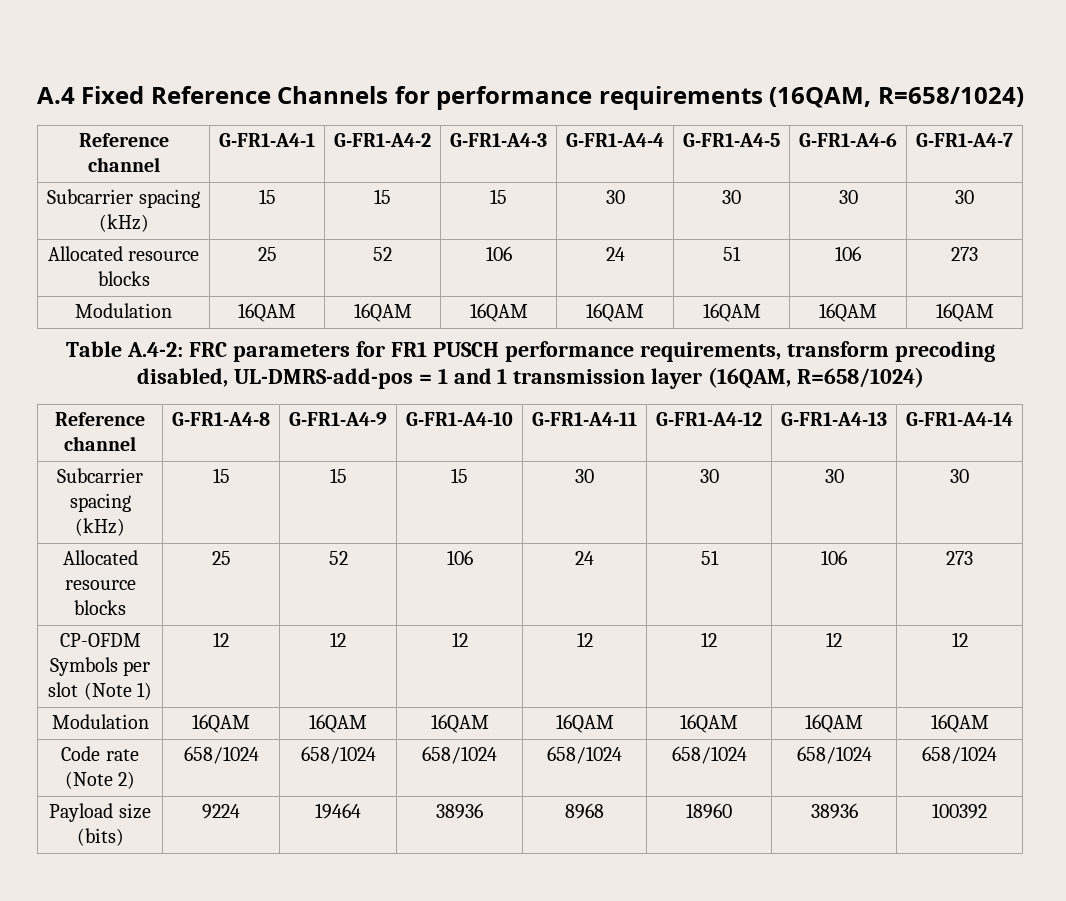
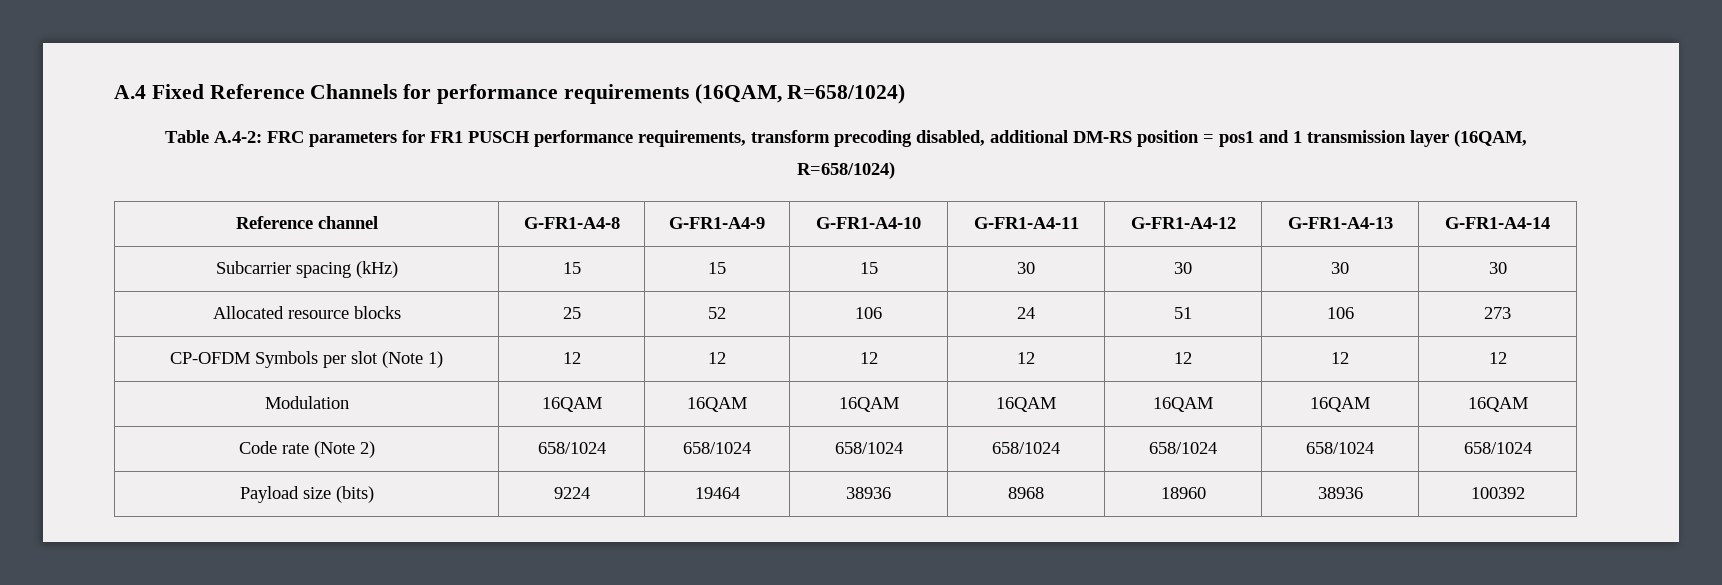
[78,133,169,147] [87,157,160,172] [219,133,315,147] [334,133,432,147] [450,133,547,147] [566,133,664,147] [683,133,780,147] [799,133,897,147] [916,133,1013,147] [47,189,200,208] [98,214,149,232] [258,189,276,204] [374,189,392,204] [490,189,508,204] [605,190,625,204] [722,190,741,204] [838,190,858,204] [955,190,974,204] [47,246,200,261] [97,271,150,286] [257,247,277,261] [373,247,393,261] [485,246,512,261] [605,247,625,261] [723,246,741,261] [835,246,861,261] [951,247,978,261] [75,303,172,318] [238,303,296,322] [353,303,412,322] [469,303,528,322] [586,303,644,322] [702,303,761,322] [819,303,877,322] [935,303,994,322] // Reference channel | G-FR1-A4-1 | G-FR1-A4-2 | G-FR1-A4-3 | G-FR1-A4-4 | G-FR1-A4-5 | G-FR1-A4-6 | G-FR1-A4-7 // Subcarrier spacing (kHz) | 15 | 15 | 15 | 30 | 30 | 30 | 30 // Allocated resource blocks | 25 | 52 | 106 | 24 | 51 | 106 | 273 // Modulation | 16QAM | 16QAM | 16QAM | 16QAM | 16QAM | 16QAM | 16QAM -> (906, 94) none
[233,368,448,389] UL-DMRS-add-pos = 1 -> [989,130,1254,147] additional DM-RS position = pos1

